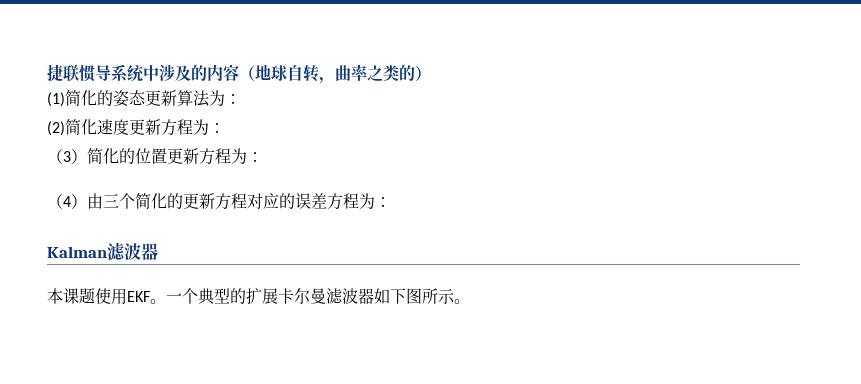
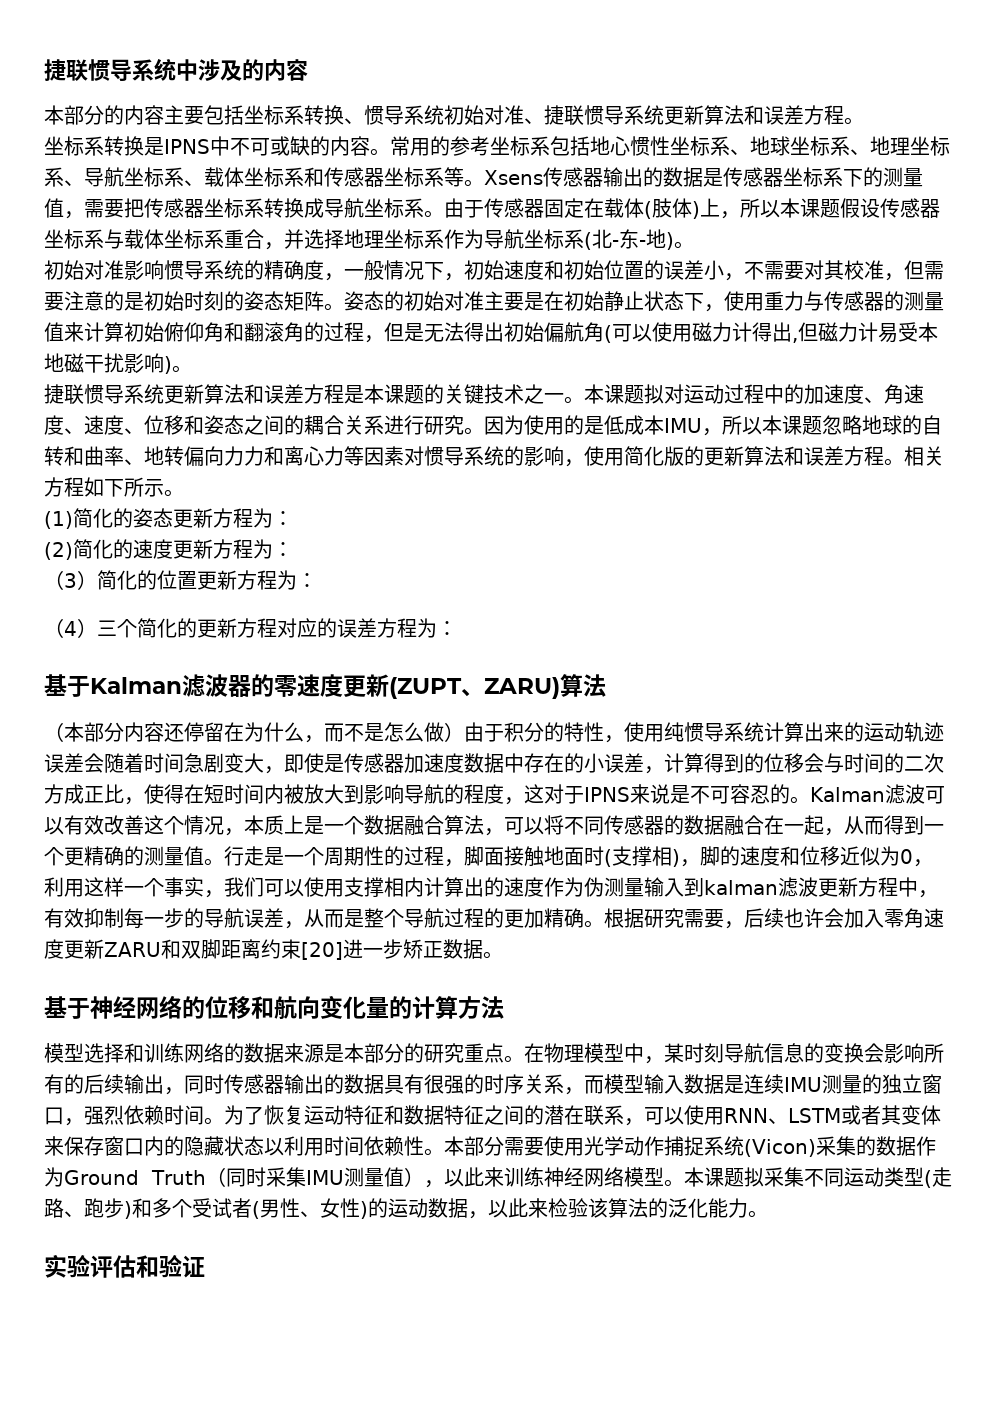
[239,64,431,84] （地球自转，曲率之类的） -> [44,105,864,126] [44,136,950,156] [44,167,923,187] [44,198,940,219] [44,229,694,250] [44,260,944,281] [44,291,944,312] [44,322,938,343] [44,353,192,374] [44,384,924,405] [44,415,942,436] [44,446,944,467] [44,477,184,497] // 本部分的内容主要包括坐标系转换、惯导系统初始对准、捷联惯导系统更新算法和误差方程。 // 坐标系转换是IPNS中不可或缺的内容。常用的参考坐标系包括地心惯性坐标系、地球坐标系、地理坐标系、导航坐标系、载体坐标系和传感器坐标系等。Xsens传感器输出的数据是传感器坐标系下的测量值，需要把传感器坐标系转换成导航坐标系。由于传感器固定在载体(肢体)上，所以本课题假设传感器坐标系与载体坐标系重合，并选择地理坐标系作为导航坐标系(北-东-地)。 // 初始对准影响惯导系统的精确度，一般情况下，初始速度和初始位置的误差小，不需要对其校准，但需要注意的是初始时刻的姿态矩阵。姿态的初始对准主要是在初始静止状态下，使用重力与传感器的测量值来计算初始俯仰角和翻滚角的过程，但是无法得出初始偏航角(可以使用磁力计得出,但磁力计易受本地磁干扰影响)。 // 捷联惯导系统更新算法和误差方程是本课题的关键技术之一。本课题拟对运动过程中的加速度、角速度、速度、位移和姿态之间的耦合关系进行研究。因为使用的是低成本IMU，所以本课题忽略地球的自转和曲率、地转偏向力力和离心力等因素对惯导系统的影响，使用简化版的更新算法和误差方程。相关方程如下所示。
[177,90,210,107] 算法 -> [213,508,253,528] 方程
(97, 127) none -> [113,539,133,559] 的
[87,193,103,209] 由 -> (97, 628) none
(391, 202) none -> [44,674,90,697] 基于
[47,288,470,305] // 本课题使用EKF。一个典型的扩展卡尔曼滤波器如下图所示。 -> [251,674,606,699] [44,722,944,743] [44,753,944,774] [44,784,945,805] [44,815,944,836] [44,846,933,867] [44,877,938,898] [44,908,944,929] [44,939,503,960] [44,995,504,1019] [44,1043,944,1064] [44,1074,942,1095] [44,1105,941,1126] [44,1136,936,1157] [44,1167,952,1188] [44,1198,768,1219] [44,1254,205,1278] 的零速度更新(ZUPT、ZARU)算法 // （本部分内容还停留在为什么，而不是怎么做）由于积分的特性，使用纯惯导系统计算出来的运动轨迹误差会随着时间急剧变大，即使是传感器加速度数据中存在的小误差，计算得到的位移会与时间的二次方成正比，使得在短时间内被放大到影响导航的程度，这对于IPNS来说是不可容忍的。Kalman滤波可以有效改善这个情况，本质上是一个数据融合算法，可以将不同传感器的数据融合在一起，从而得到一个更精确的测量值。行走是一个周期性的过程，脚面接触地面时(支撑相)，脚的速度和位移近似为0，利用这样一个事实，我们可以使用支撑相内计算出的速度作为伪测量输入到kalman滤波更新方程中，有效抑制每一步的导航误差，从而是整个导航过程的更加精确。根据研究需要，后续也许会加入零角速度更新ZARU和双脚距离约束[20]进一步矫正数据。 // 基于神经网络的位移和航向变化量的计算方法 // 模型选择和训练网络的数据来源是本部分的研究重点。在物理模型中，某时刻导航信息的变换会影响所有的后续输出，同时传感器输出的数据具有很强的时序关系，而模型输入数据是连续IMU测量的独立窗口，强烈依赖时间。为了恢复运动特征和数据特征之间的潜在联系，可以使用RNN、LSTM或者其变体来保存窗口内的隐藏状态以利用时间依赖性。本部分需要使用光学动作捕捉系统(Vicon)采集的数据作为Ground Truth（同时采集IMU测量值），以此来训练神经网络模型。本课题拟采集不同运动类型(走路、跑步)和多个受试者(男性、女性)的运动数据，以此来检验该算法的泛化能力。 // 实验评估和验证

